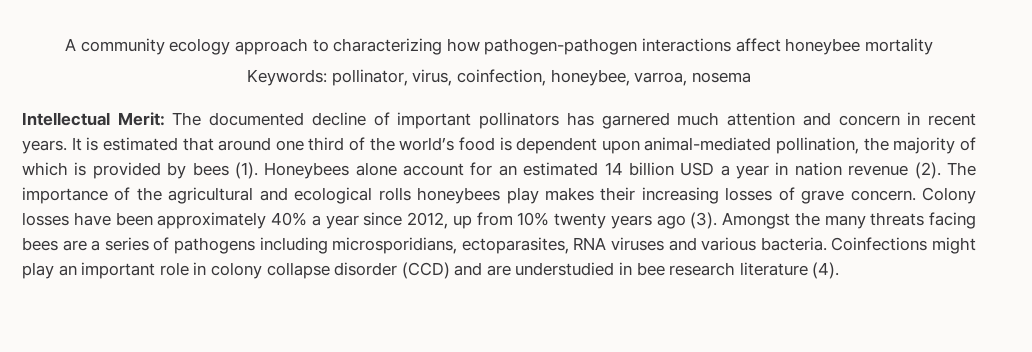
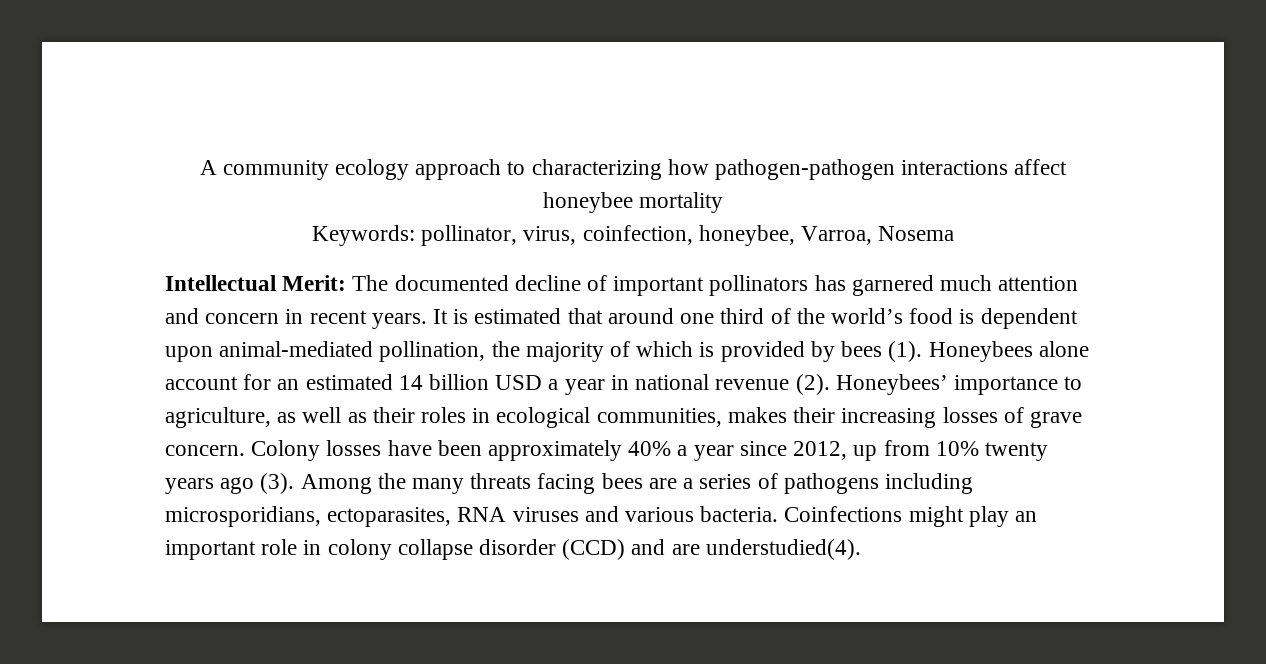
[634,72,751,86] varroa, nosema -> [800,226,955,245] Varroa, Nosema
[794,162,842,176] nation -> [635,374,710,390] national
[947,162,977,176] [22,187,539,204] The importance of the agricultural and ecological rolls honeybees play -> [835,374,1083,395] [165,407,722,428] Honeybees’ importance to agriculture, as well as their roles in ecological communities,
[722,212,790,229] Amongst -> [300,474,372,494] Among
[515,262,840,279] understudied in bee research literature (4). -> [705,539,861,560] understudied(4).

